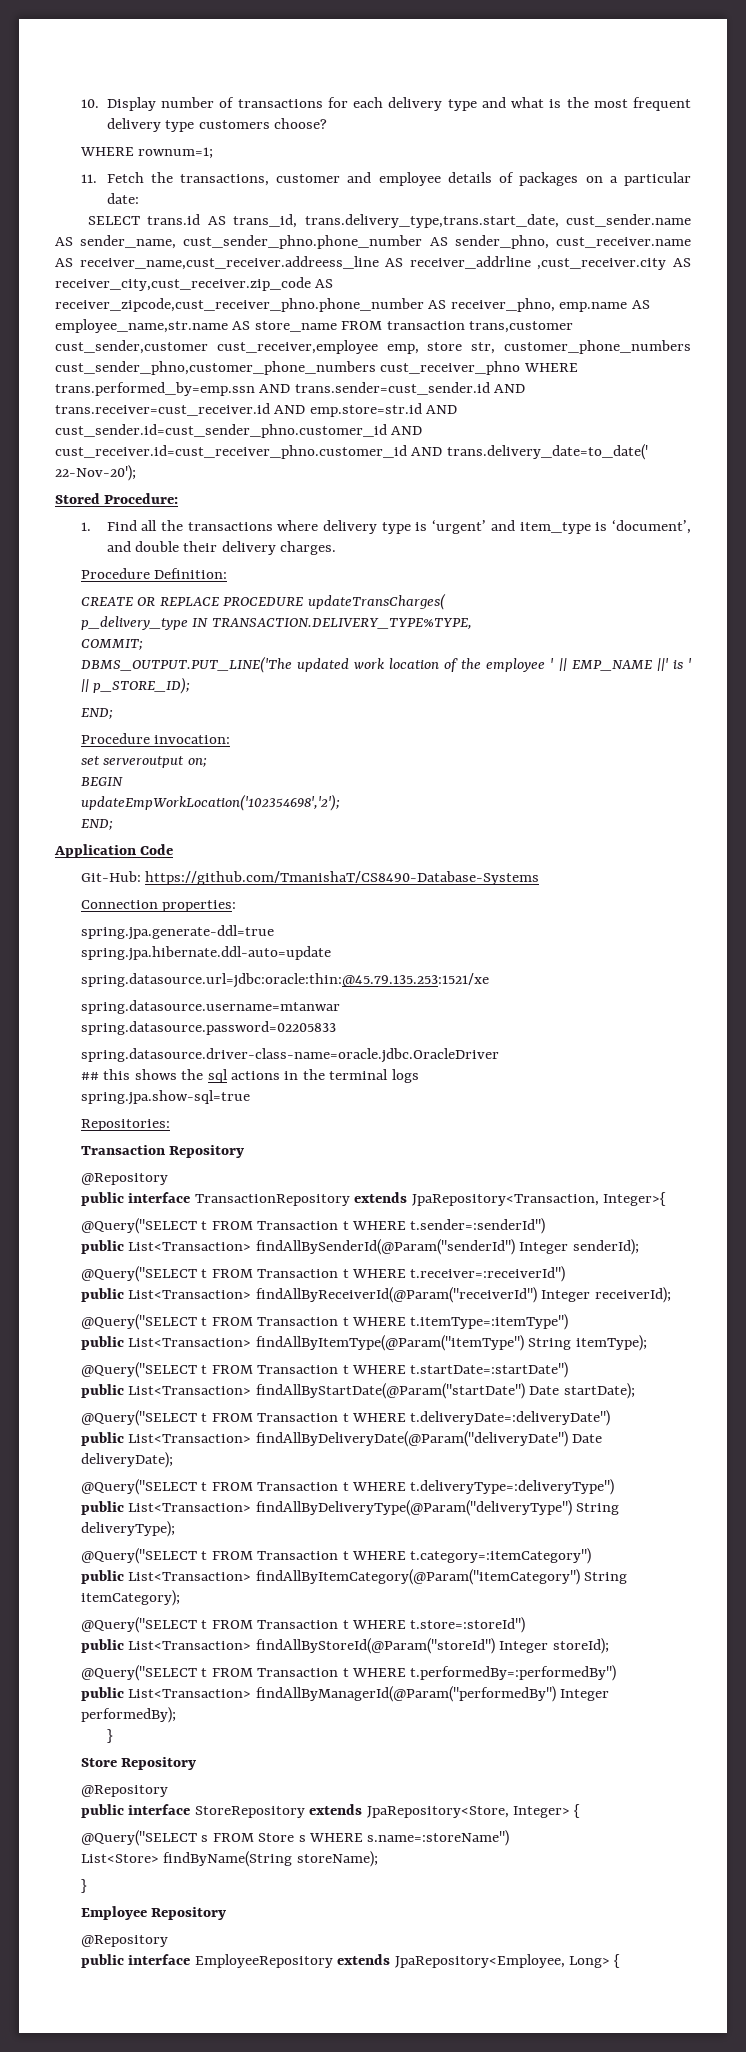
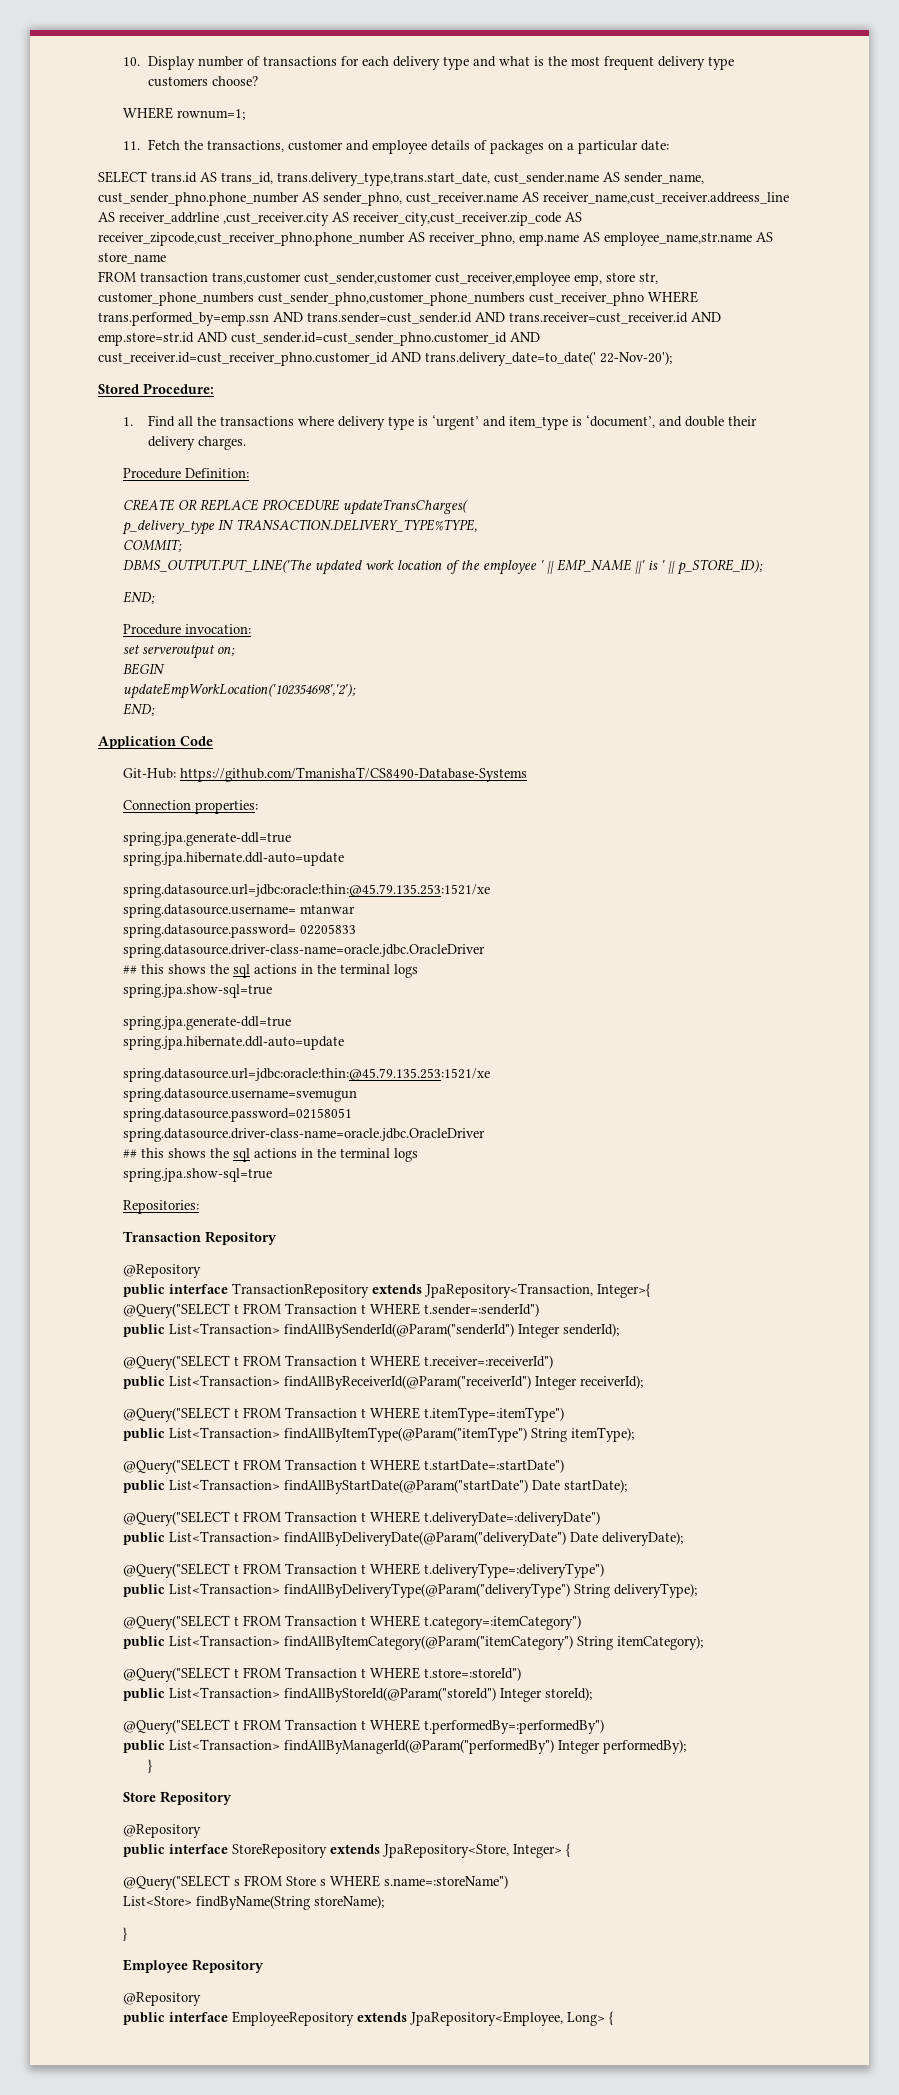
(337, 326) none -> (166, 258) //
[80,1000,340,1014] [80,1021,336,1035] spring.datasource.username=mtanwar // spring.datasource.password=02205833 -> [122,904,355,918] [122,924,356,938] [122,944,485,958] [122,964,418,978] [122,984,272,998] [122,1016,291,1030] [122,1036,344,1050] [122,1068,490,1082] [122,1088,357,1102] [122,1108,352,1122] spring.datasource.username= mtanwar // spring.datasource.password= 02205833 // spring.datasource.driver-class-name=oracle.jdbc.OracleDriver // ## this shows the sql actions in the terminal logs // spring.jpa.show-sql=true // spring.jpa.generate-ddl=true // spring.jpa.hibernate.ddl-auto=update // spring.datasource.url=jdbc:oracle:thin:@45.79.135.253:1521/xe // spring.datasource.username=svemugun // spring.datasource.password=02158051

